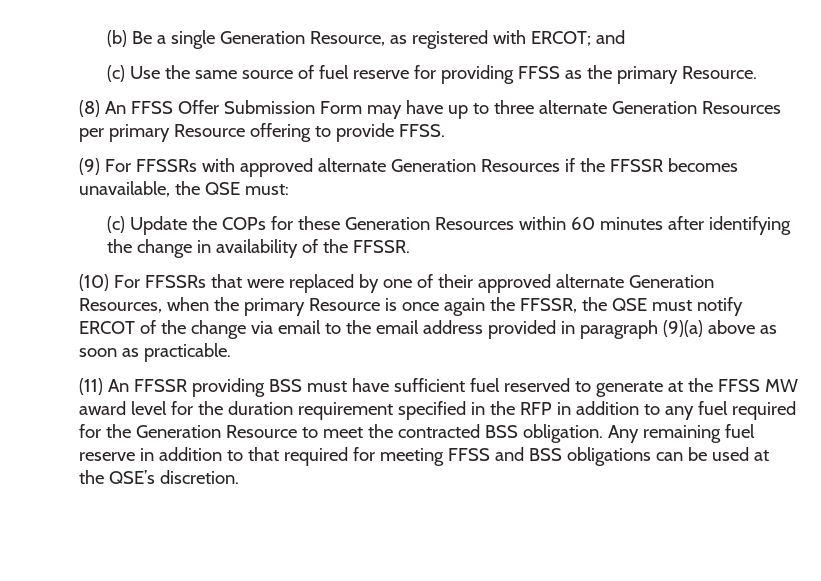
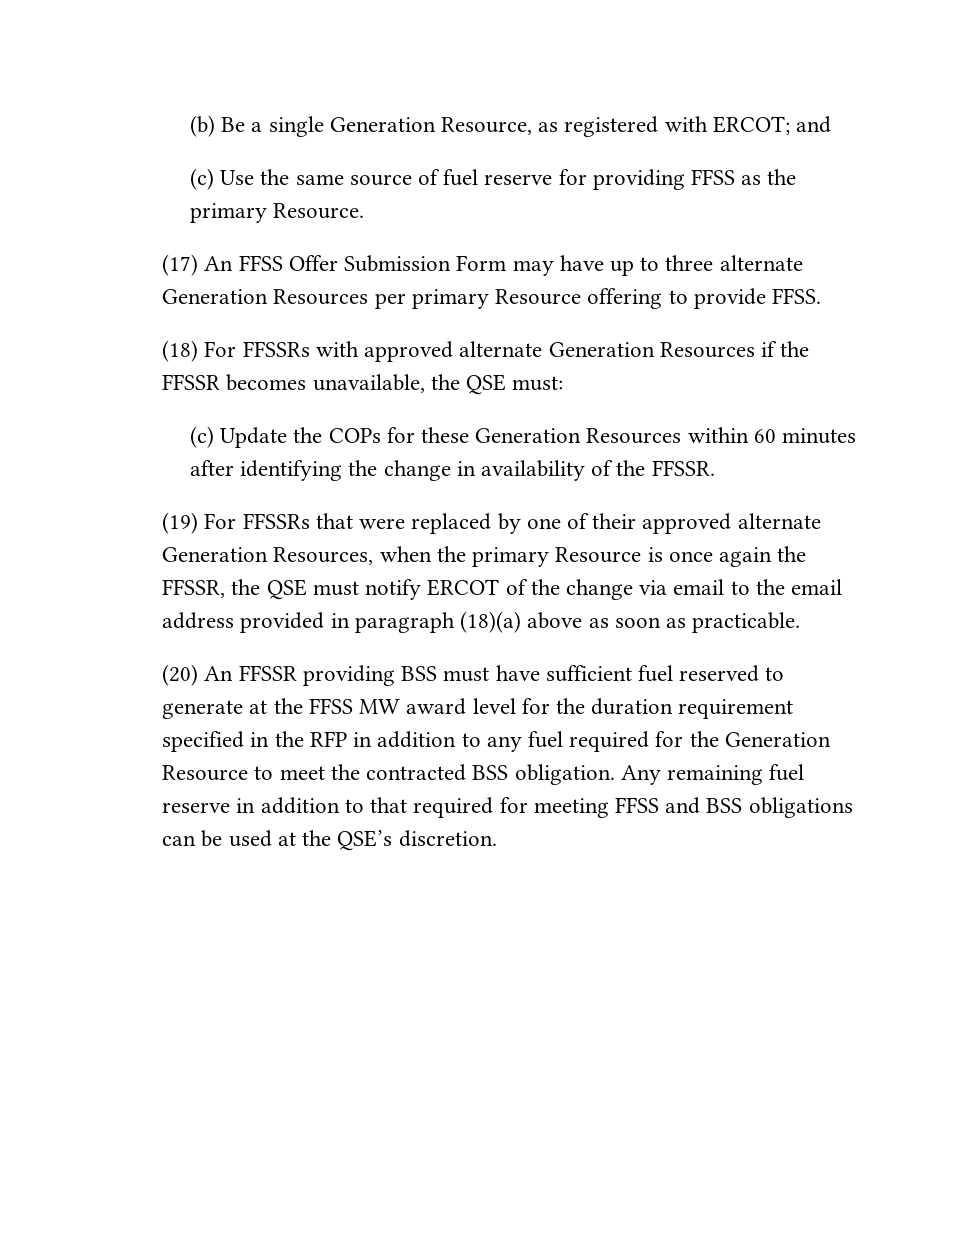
[78,100,100,117] (8) -> [162,254,199,276] (17)
[78,158,100,175] (9) -> [162,340,199,362] (18)
[78,274,109,291] (10) -> [162,512,199,534] (19)
[662,320,703,337] (9)(a) -> [460,611,522,633] (18)(a)
[78,378,103,395] (11) -> [162,664,199,686] (20)

